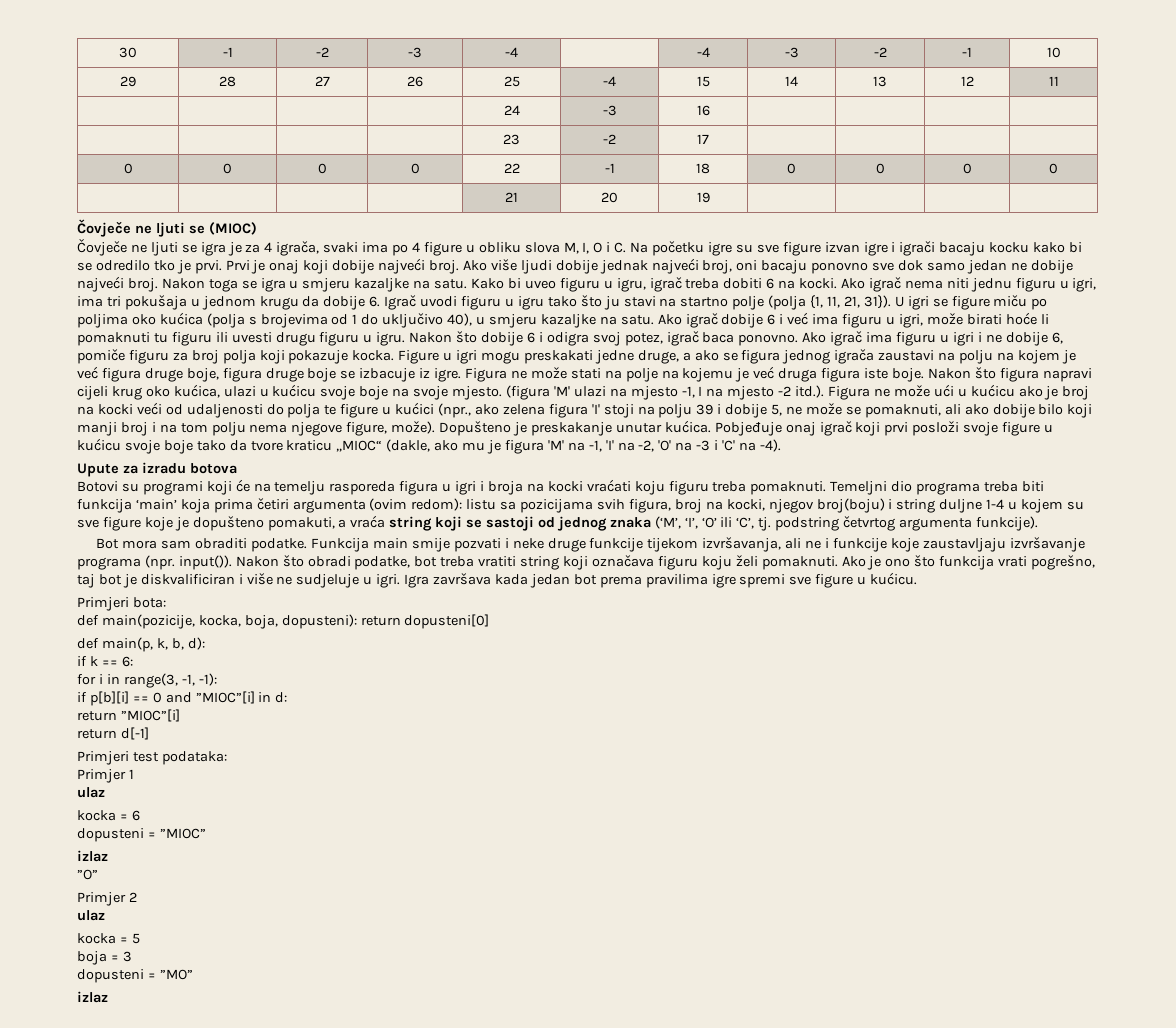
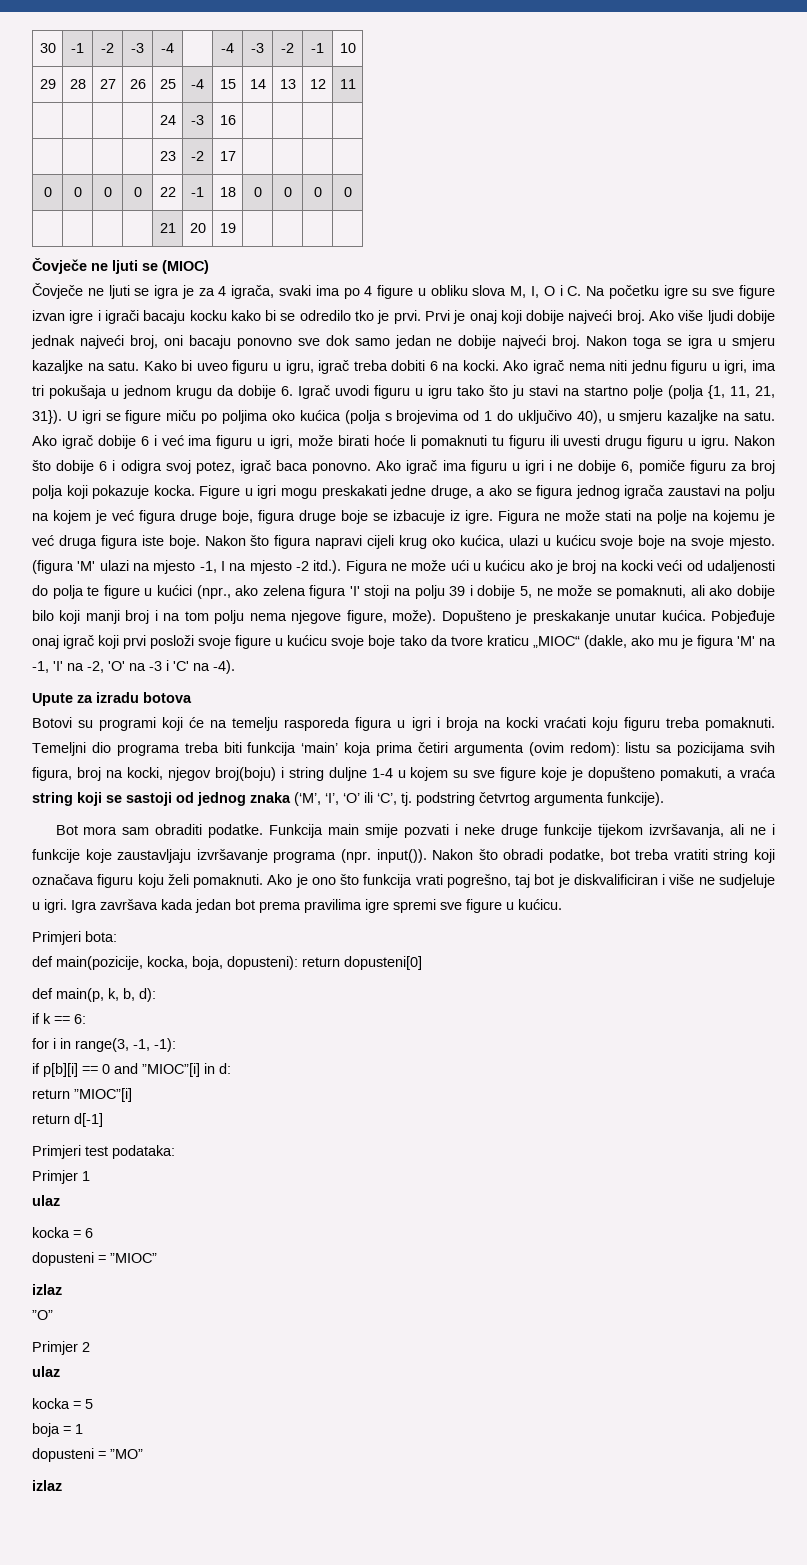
[122,951,132,962] 3 -> [75,1424,83,1434] 1

